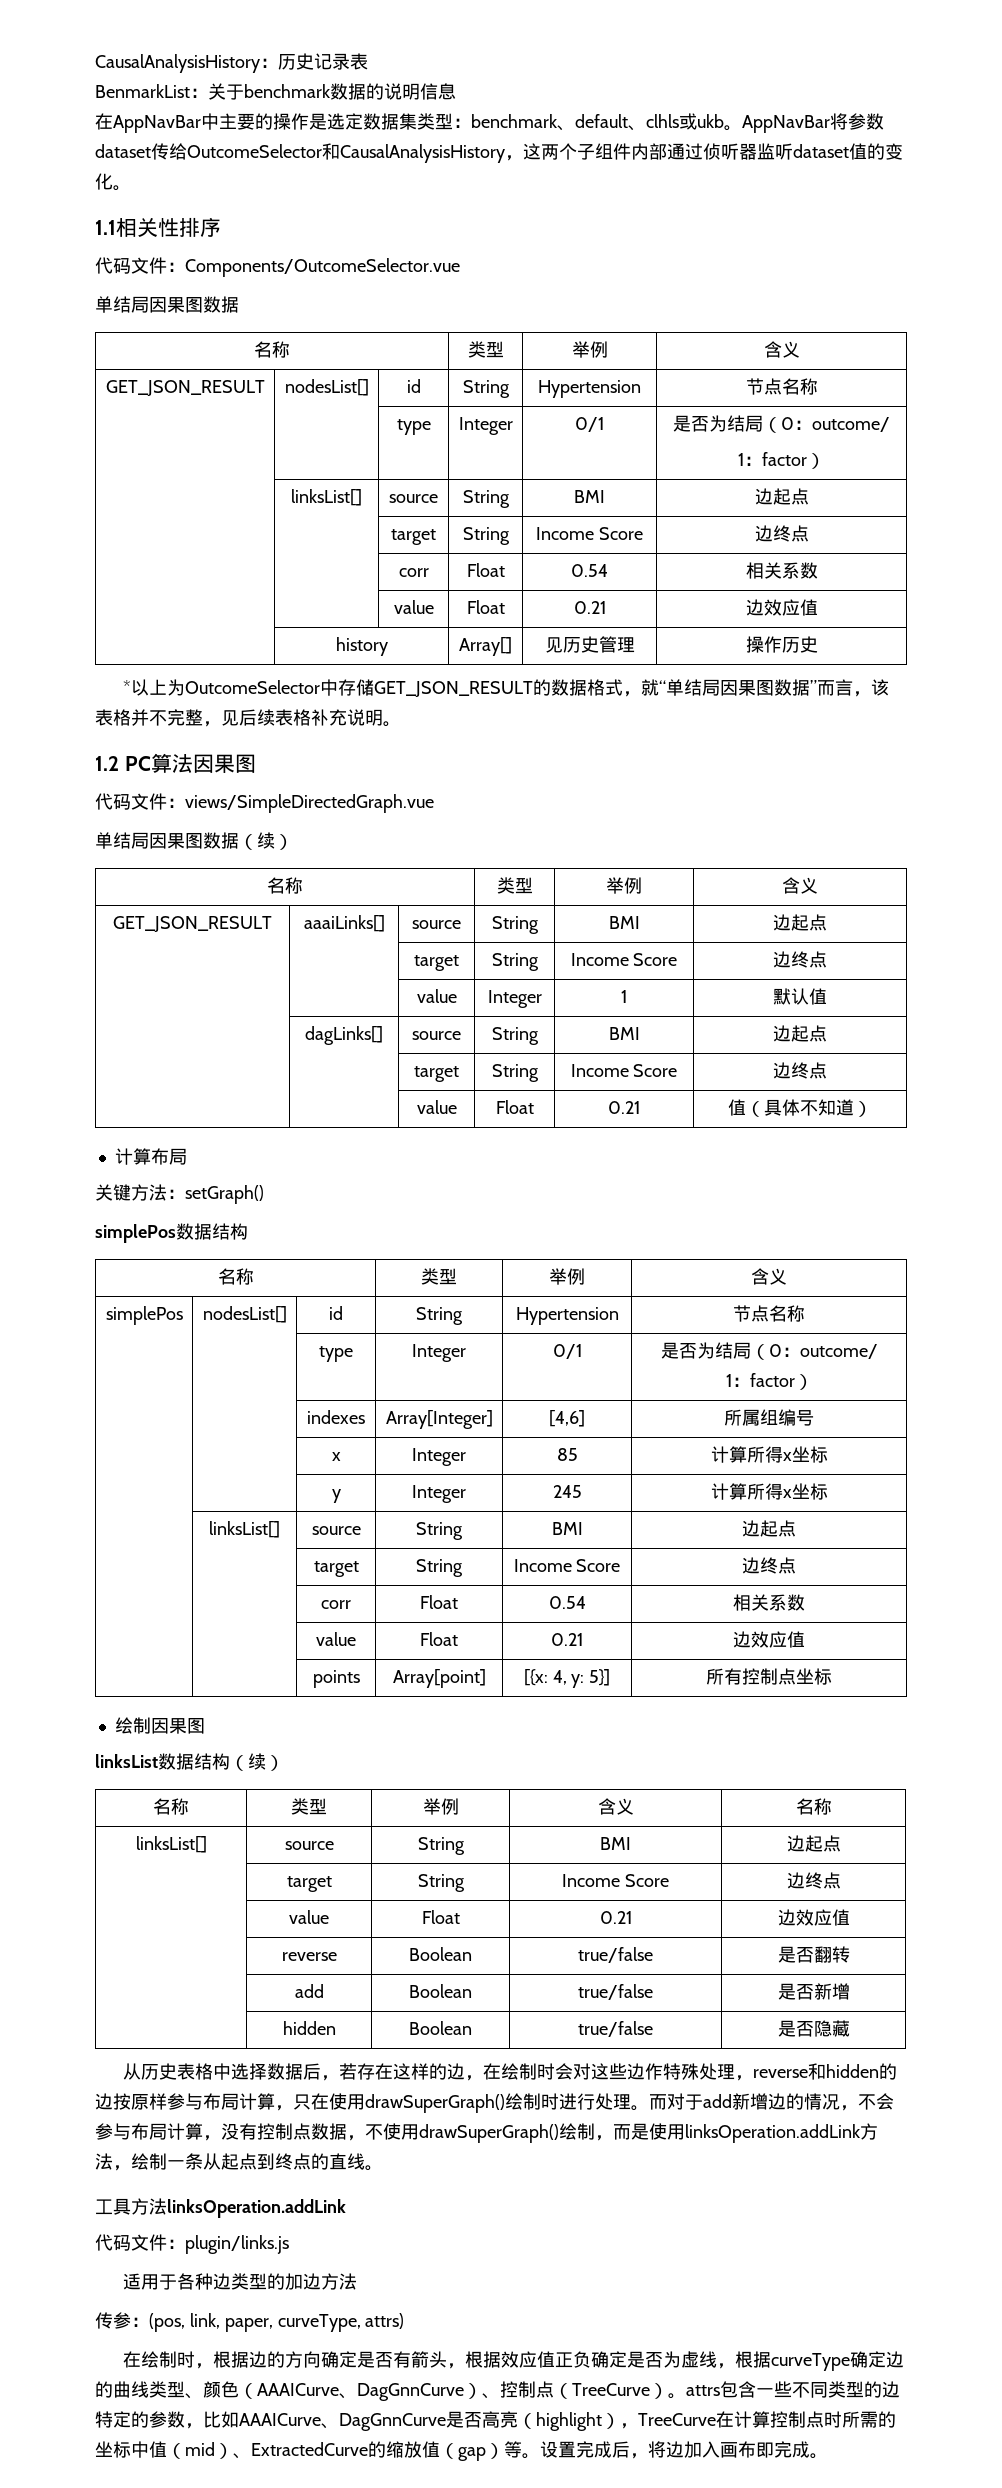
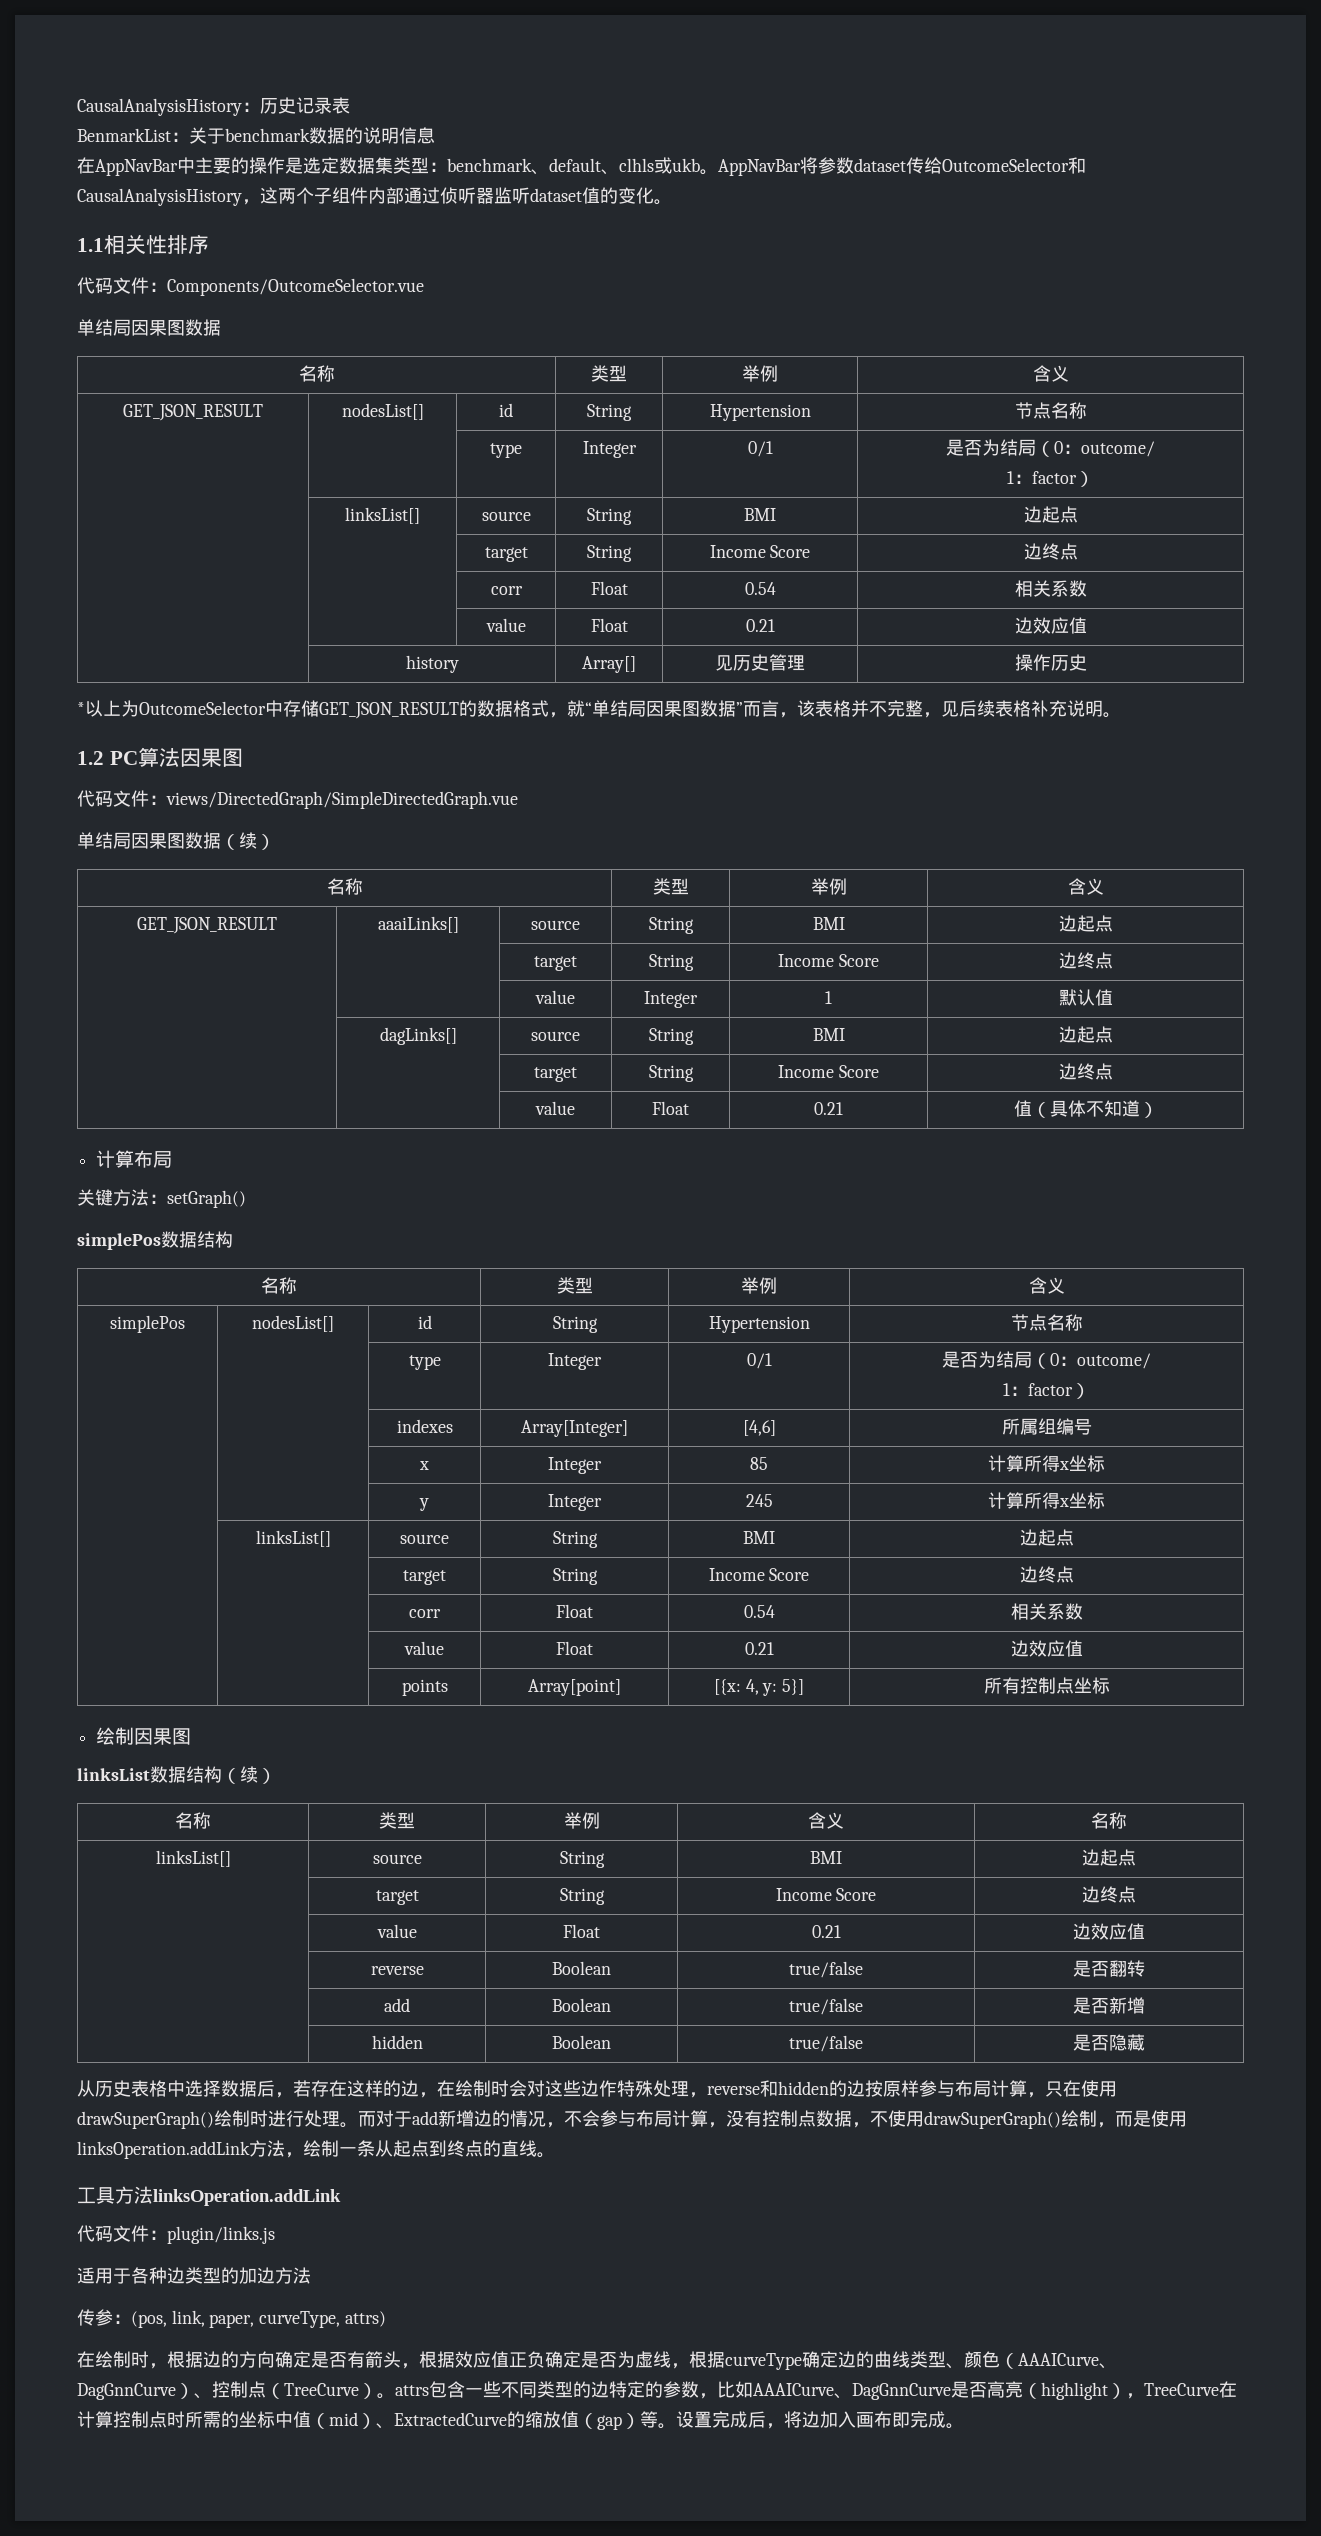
[185,794,434,813] views/SimpleDirectedGraph.vue -> [166,791,518,809] views/DirectedGraph/SimpleDirectedGraph.vue

